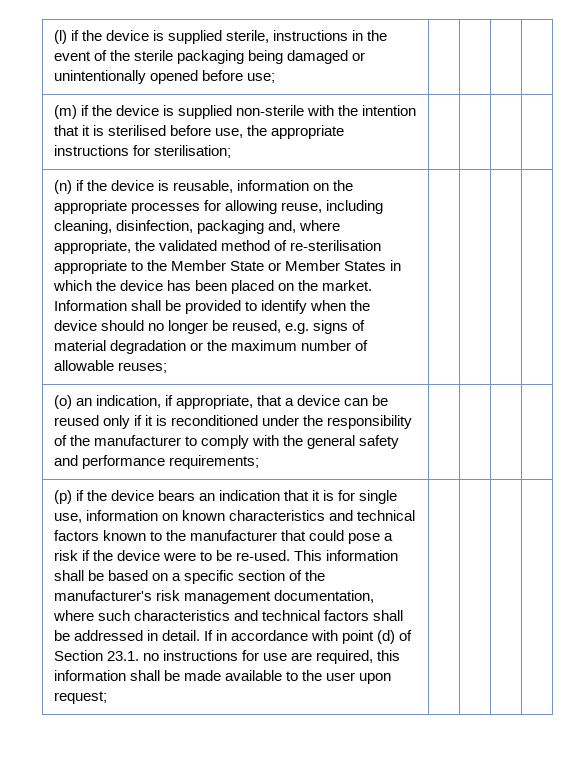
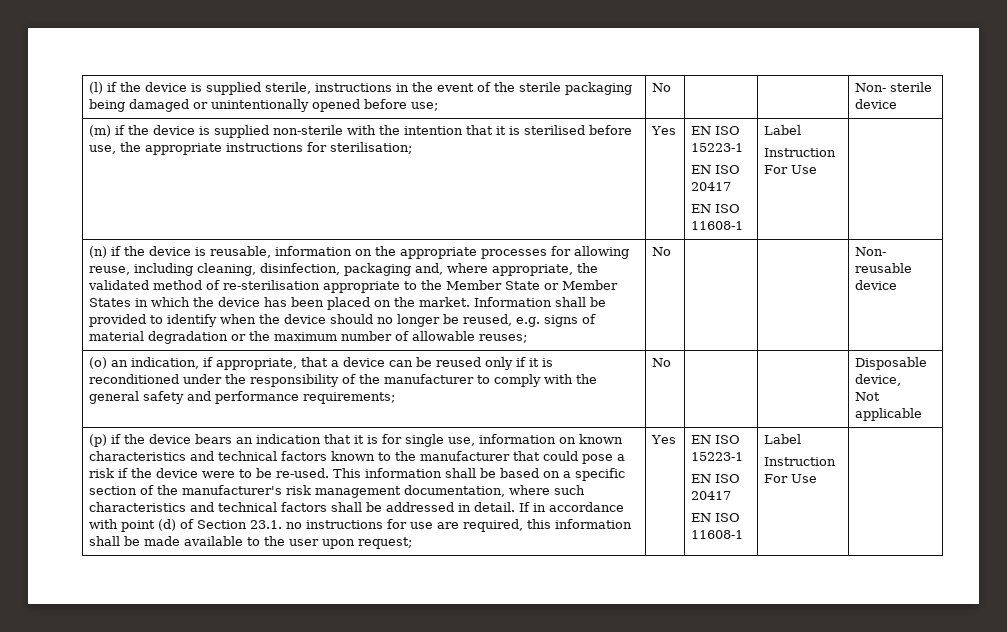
(275, 78) | | | -> [652,83,672,92] [855,82,933,92] [855,99,898,109] No | | | Non- sterile device
(231, 151) | | -> [651,126,677,135] [691,126,741,135] [691,143,744,152] [691,165,741,174] [691,182,732,191] [691,204,741,213] [691,221,744,230] [764,125,802,135] [764,148,837,157] [764,165,818,174] Yes | EN ISO 15223-1 // EN ISO 20417 // EN ISO 11608-1 | Label // Instruction For Use
(167, 367) | | | -> [652,247,672,256] [855,247,887,256] [855,263,913,273] [855,280,898,290] No | | | Non- reusable device
(259, 462) | | | -> [652,358,672,367] [855,357,928,370] [855,374,902,386] [855,392,881,401] [855,408,923,421] No | | | Disposable device, // Not applicable
(107, 697) | | -> [651,435,677,444] [691,435,741,444] [691,452,744,461] [691,474,741,483] [691,491,732,500] [691,513,741,522] [691,530,744,539] [764,434,802,444] [764,457,837,466] [764,474,818,483] Yes | EN ISO 15223-1 // EN ISO 20417 // EN ISO 11608-1 | Label // Instruction For Use

